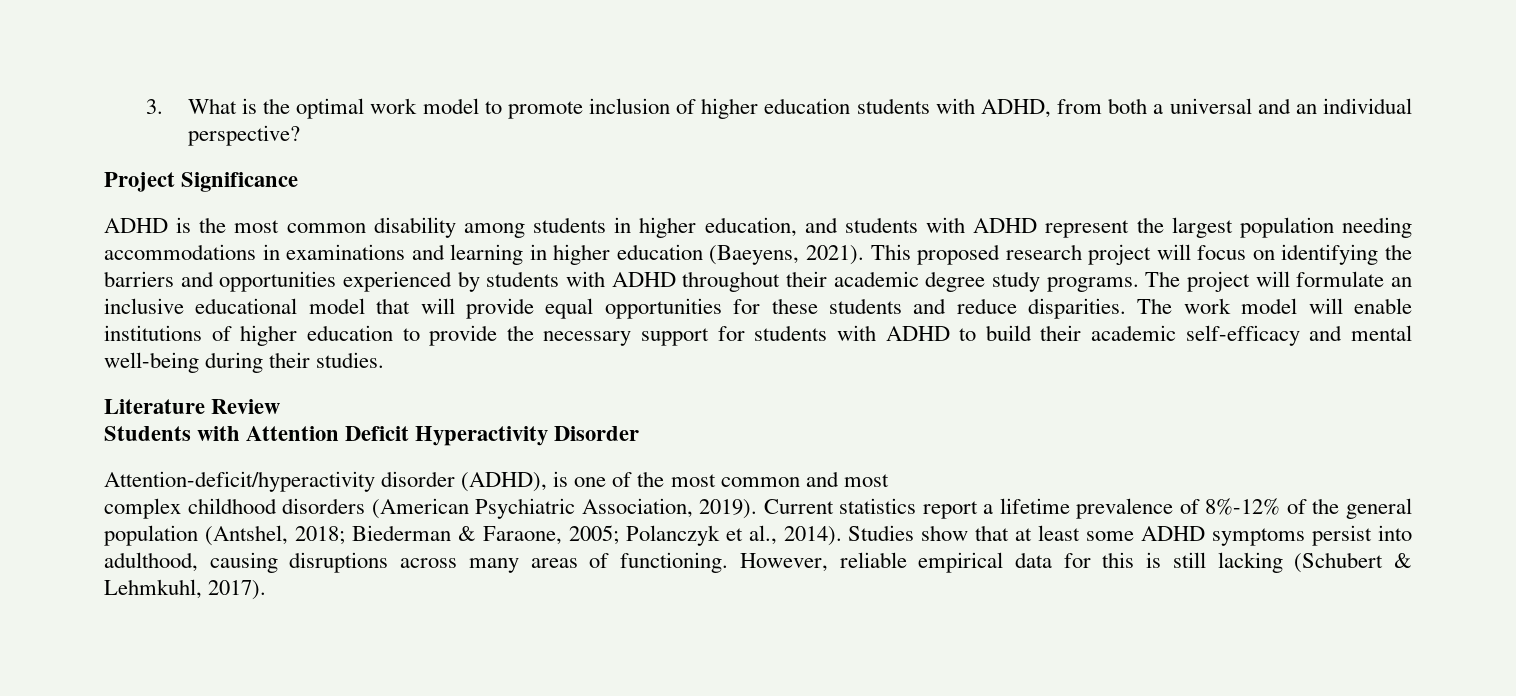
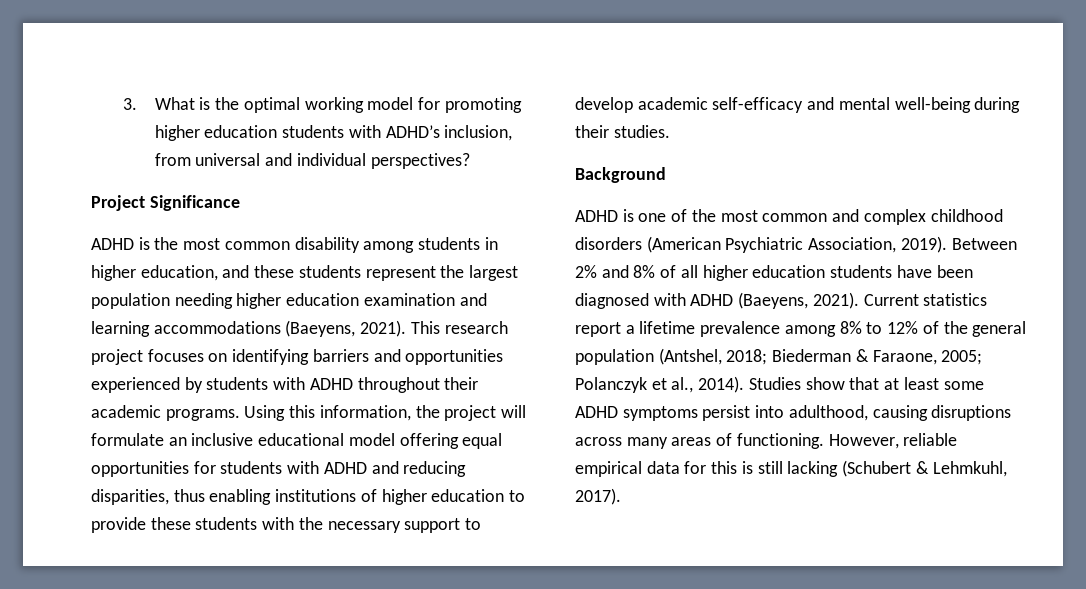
[370,98,1413,119] [187,125,300,146] work model to promote inclusion of higher education students with ADHD, from both a universal and an individual perspective? -> [304,97,522,113] [154,125,513,141] [154,153,470,169] working model for promoting higher education students with ADHD’s inclusion, from universal and individual perspectives?
[844,217,1038,233] students with ADHD -> [254,265,361,278] these students
[104,244,703,265] accommodations in examinations and learning in higher education -> [236,293,487,309] [91,321,281,337] higher education examination and learning accommodations
[917,244,1001,265] proposed -> (440, 327) none
[1156,244,1247,260] will focus -> [147,349,204,362] focuses
[1385,244,1413,260] the -> (310, 357) none
[925,271,1181,292] degree study programs. The -> [165,405,440,421] programs. Using this information, the
[376,298,1412,319] that will provide equal opportunities for these students and reduce disparities. The work model will enable -> [399,433,503,449] [91,461,467,477] [91,489,272,505] offering equal opportunities for students with ADHD and reducing disparities, thus enabling
[506,325,1082,346] the necessary support for students with ADHD to build their -> [150,517,482,533] [575,97,633,113] these students with the necessary support to develop
[104,399,281,414] [104,426,640,446] [104,471,548,492] Literature Review // Students with Attention Deficit Hyperactivity Disorder // Attention-deficit/hyperactivity disorder (ADHD), -> [575,167,666,183] [575,210,618,222] Background // ADHD
[843,474,889,487] most // -> (860, 215) none
(758, 509) none -> [951,238,1017,250] [575,265,973,281] [575,292,859,309] Between 2% and 8% of all higher education students have been diagnosed with ADHD (Baeyens, 2021).
[1179,498,1281,515] of 8%-12% -> [784,321,919,337] among 8% to 12%

